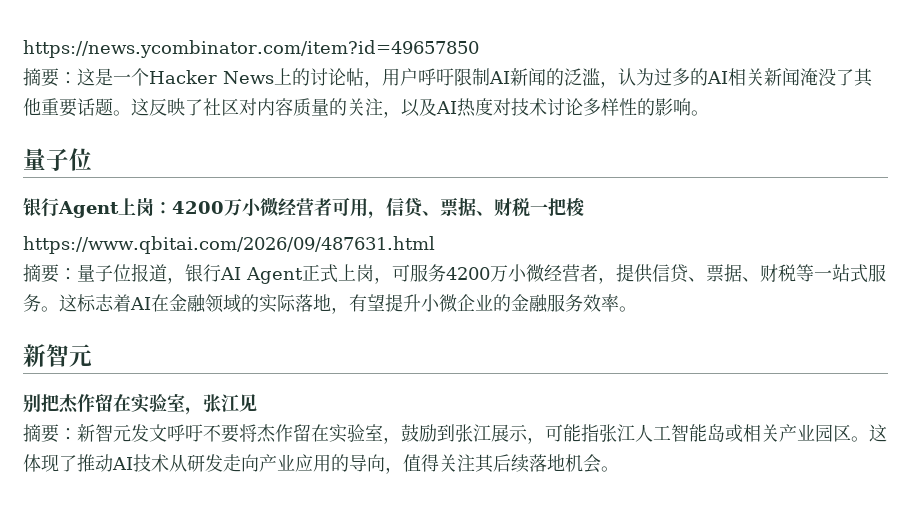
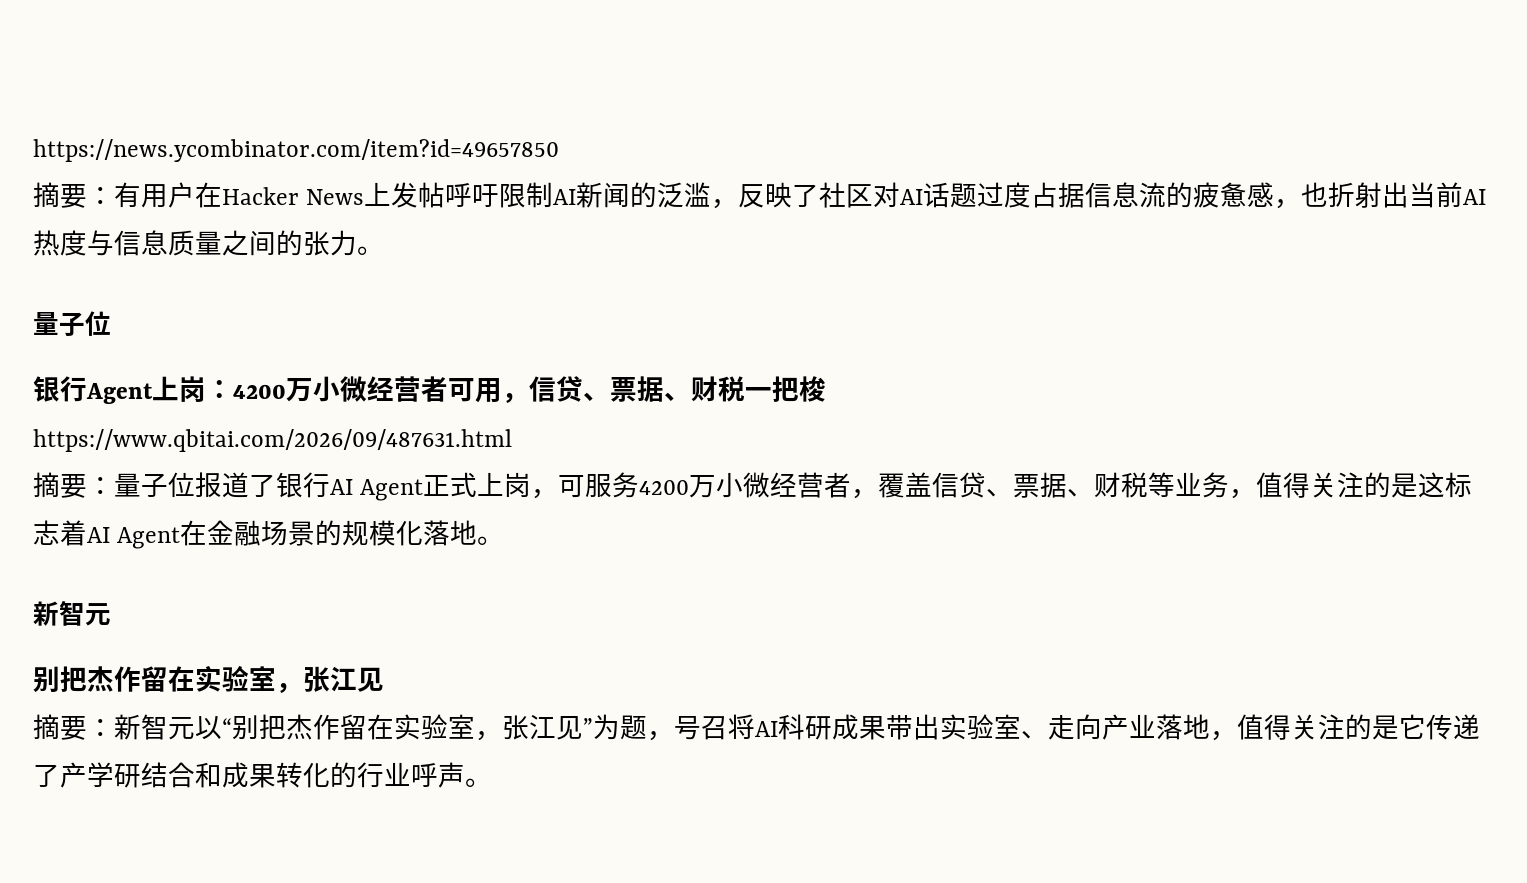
[77,68,149,86] 这是一个 -> [114,182,222,208] 有用户在
[292,68,418,88] 的讨论帖，用户 -> [391,182,446,208] 发帖
[618,68,873,87] [23,98,691,118] 认为过多的AI相关新闻淹没了其他重要话题。这反映了社区对内容质量的关注，以及AI热度对技术讨论多样性的影响 -> [738,182,1487,209] [33,230,357,256] 反映了社区对AI话题过度占据信息流的疲惫感，也折射出当前AI热度与信息质量之间的张力
[167,277,185,284] ， -> [249,474,276,497] 了
[616,264,653,283] 提供 -> [878,472,933,498] 覆盖
[814,264,886,283] [23,294,619,314] 一站式服务。这标志着AI在金融领域的实际落地，有望提升小微企业的金融服务效率 -> [1175,472,1473,499] [33,520,478,549] 业务，值得关注的是这标志着AI Agent在金融场景的规模化落地
[131,424,887,444] [23,454,601,474] 发文呼吁不要将杰作留在实验室，鼓励到张江展示，可能指张江人工智能岛或相关产业园区。这体现了推动AI技术从研发走向产业应用的导向，值得关注其后续落地机会 -> [195,714,1480,741] [33,762,465,788] 以“别把杰作留在实验室，张江见”为题，号召将AI科研成果带出实验室、走向产业落地，值得关注的是它传递了产学研结合和成果转化的行业呼声

